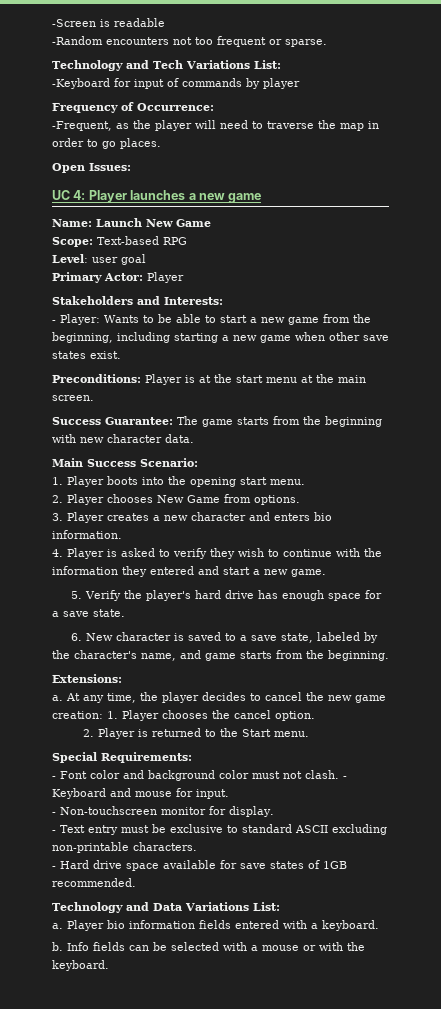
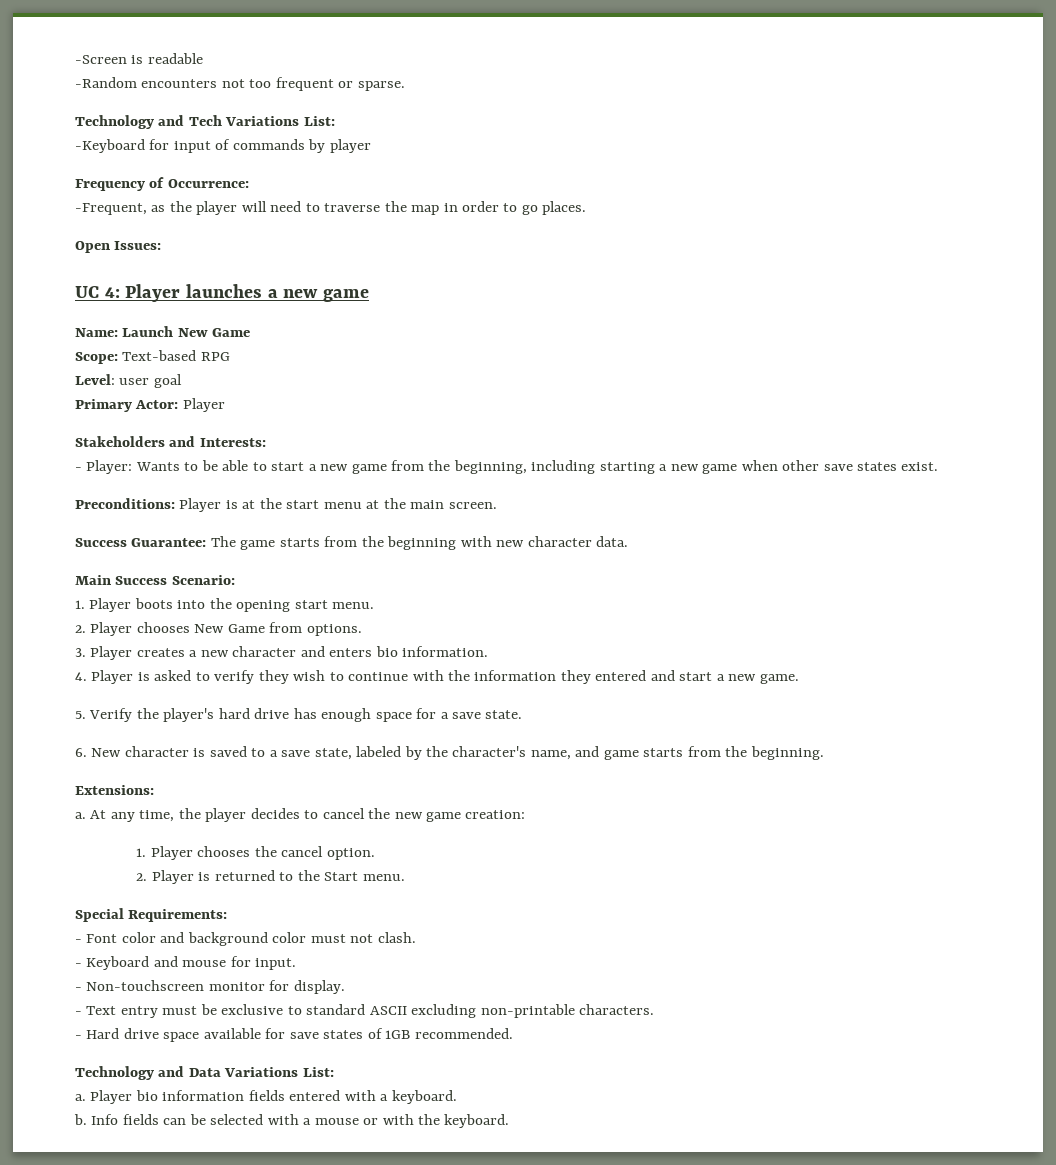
(103, 715) none -> (526, 814) //
(339, 774) none -> (416, 937) //

